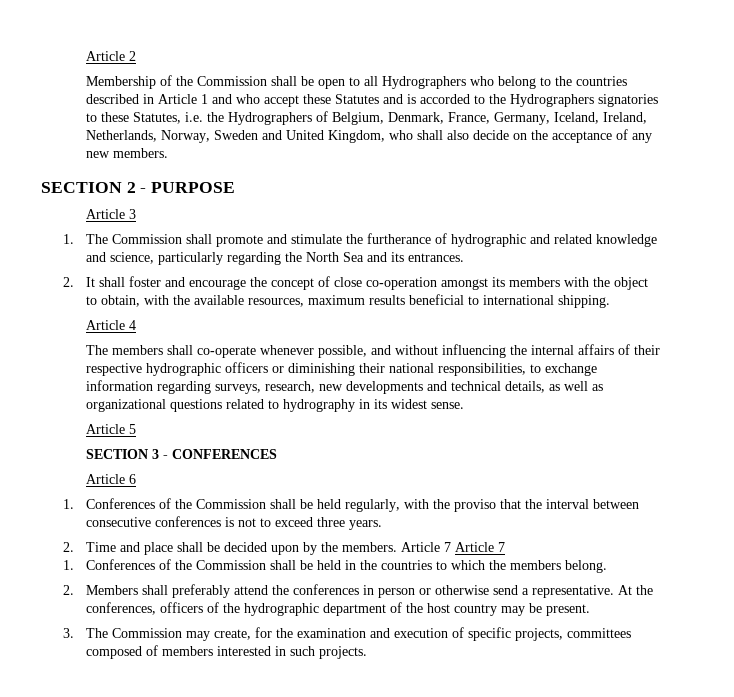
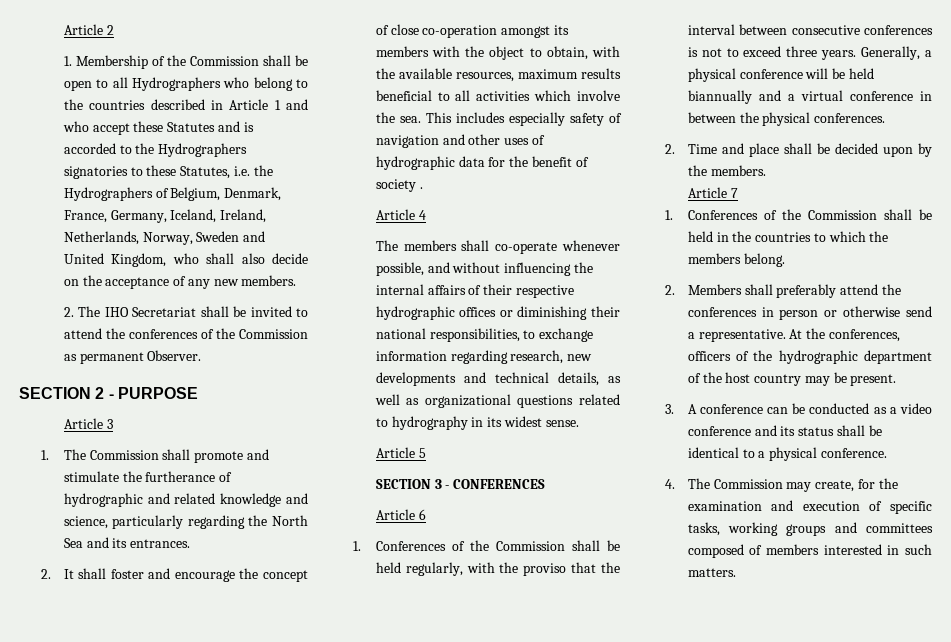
(136, 56) none -> [63,56,72,66] 1.
(168, 153) none -> [63,306,308,317] [63,328,308,339] [63,350,202,364] // 2. The IHO Secretariat shall be invited to attend the conferences of the Commission as permanent Observer.
[482,295,610,308] international shipping. -> [455,90,620,101] [375,112,622,126] [375,134,545,148] [375,156,589,170] [375,179,423,192] all activities which involve the sea. This includes especially safety of navigation and other uses of hydrographic data for the benefit of society .
[224,362,268,373] officers -> [459,307,497,317] offices
[214,384,261,394] surveys, -> (508, 357) none
(382, 525) none -> [861,46,932,60] [687,68,874,82] [687,90,932,104] [687,112,886,126] Generally, a physical conference will be held biannually and a virtual conference in between the physical conferences.
[400,542,451,552] Article 7 -> (766, 170) //
(75, 633) none -> [687,403,932,414] [687,425,882,436] [687,447,887,461] [665,479,676,489] A conference can be conducted as a video conference and its status shall be identical to a physical conference. // 4.
[514,628,563,641] projects, -> [687,522,857,536] tasks, working groups and
[318,646,367,659] projects. -> [687,568,736,577] matters.

